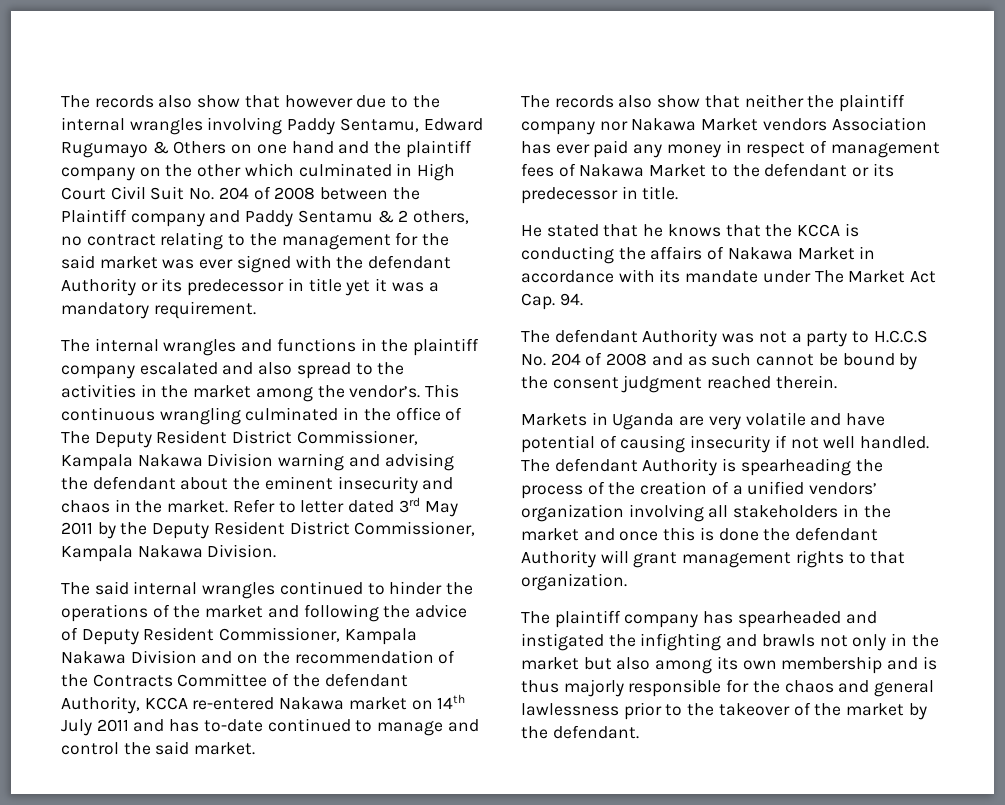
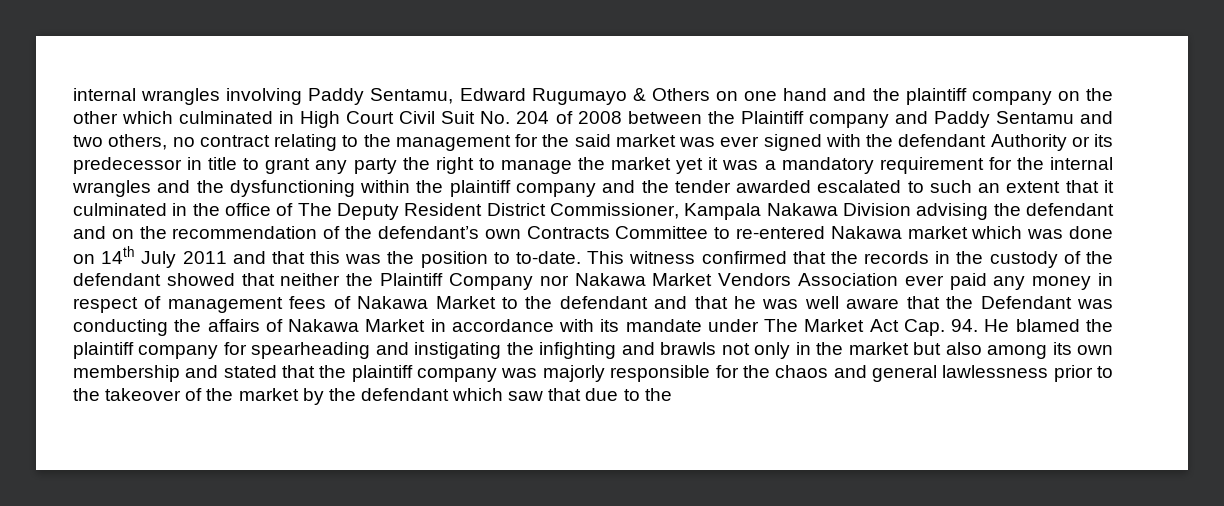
[61,95,440,108] The records also show that however due to the -> (73, 94) none
[377,210,409,223] & 2 -> [1080,111,1113,124] [73,135,103,147] and two
(342, 285) none -> [243,157,672,174] to grant any party the right to manage the market
[153,301,256,319] [61,338,480,356] [61,362,405,379] [61,384,460,402] [61,407,241,425] requirement. // The internal wrangles and functions in the plaintiff company escalated and also spread to the activities in the market among the vendor’s. This continuous wrangling -> [879,157,1113,174] [72,180,1115,197] requirement for the internal wrangles and the dysfunctioning within the plaintiff company and the tender awarded escalated to such an extent that it
[278,453,380,471] warning and -> (912, 209) none
[180,476,454,494] [61,497,458,517] [61,521,476,539] [61,544,277,562] [61,581,474,599] [61,604,468,622] [61,627,417,645] [61,650,197,664] about the eminent insecurity and chaos in the market. Refer to letter dated 3rd May 2011 by the Deputy Resident District Commissioner, Kampala Nakawa Division. // The said internal wrangles continued to hinder the operations of the market and following the advice of Deputy Resident Commissioner, Kampala Nakawa Division -> (1115, 209) none
[92,673,408,687] [61,696,407,714] Contracts Committee of the defendant Authority, KCCA re-entered Nakawa market -> [377,226,1113,239] defendant’s own Contracts Committee to re-entered Nakawa market which was done
[169,718,479,736] [61,741,256,755] [521,95,701,108] has to-date continued to manage and control the said market. // The records also show -> [271,251,1113,268] [73,273,235,286] that this was the position to to-date. This witness confirmed that the records in the custody of the defendant showed
[839,94,906,112] [521,121,595,135] plaintiff company -> [380,273,533,290] Plaintiff Company
[762,117,927,131] [521,141,551,154] vendors Association has -> [718,273,898,286] Vendors Association
[852,163,894,177] [521,186,679,204] [521,223,859,237] or its predecessor in title. // He stated that he knows that the KCCA is -> [654,296,1114,309] and that he was well aware that the Defendant was
[521,329,928,347] [521,352,918,370] [521,375,837,393] [521,412,886,430] [521,435,930,453] [521,458,883,476] [521,481,878,499] [521,504,891,522] [521,527,879,541] [521,550,906,568] [521,573,627,591] [521,610,877,628] [521,633,604,651] // The defendant Authority was not a party to H.C.C.S No. 204 of 2008 and as such cannot be bound by the consent judgment reached therein. // Markets in Uganda are very volatile and have potential of causing insecurity if not well handled. The defendant Authority is spearheading the process of the creation of a unified vendors’ organization involving all stakeholders in the market and once this is done the defendant Authority will grant management rights to that organization. // The plaintiff company has spearheaded and instigated -> [984,319,1114,332] [73,342,502,359] He blamed the plaintiff company for spearheading and instigating
[922,656,937,670] [521,680,559,693] is thus -> [223,365,538,382] stated that the plaintiff company was
[552,725,639,739] defendant. -> [360,388,672,401] defendant which saw that due to the

